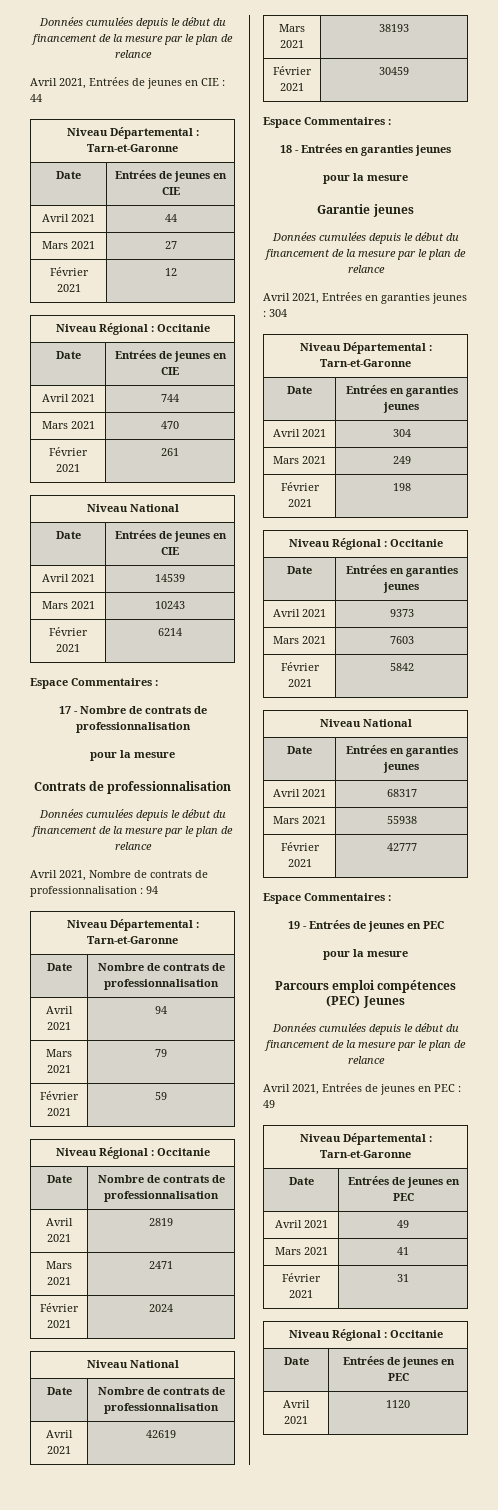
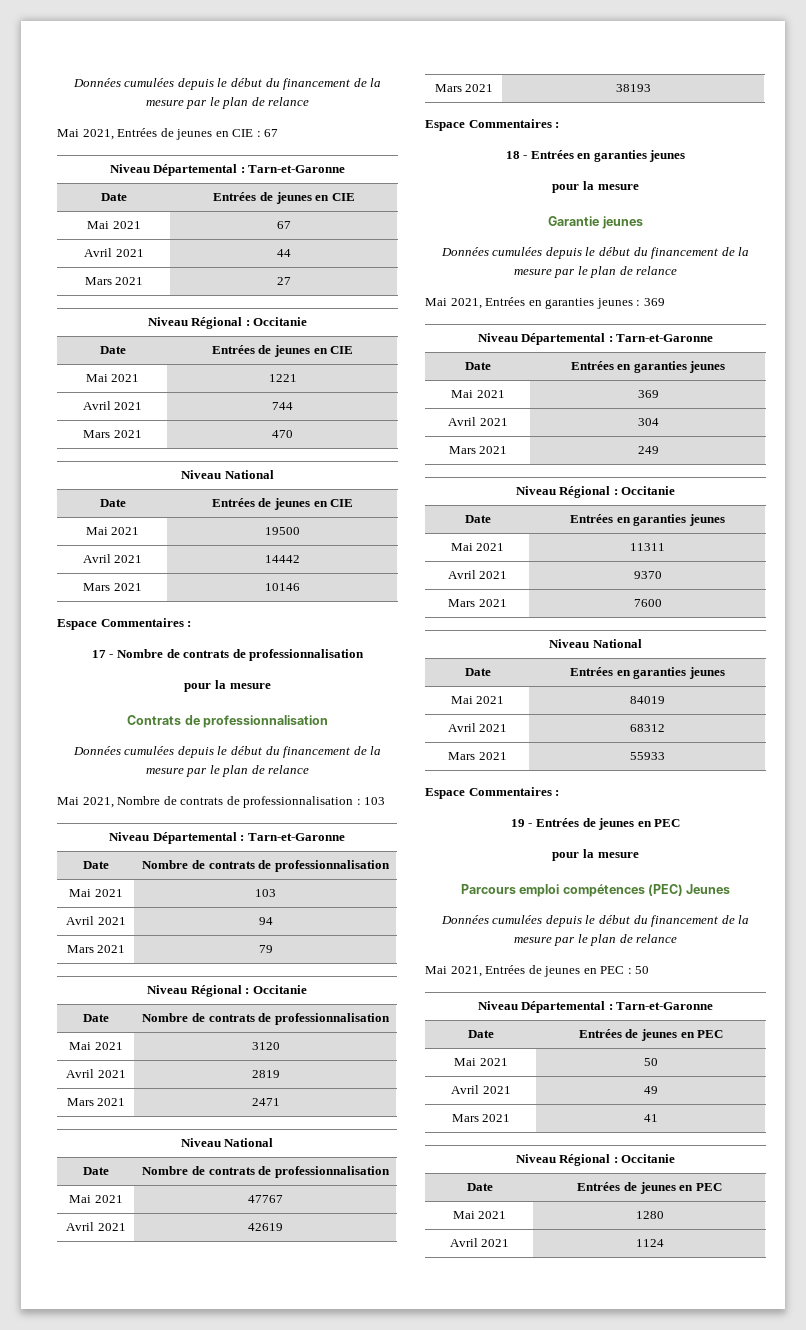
[30,78,57,86] Avril -> [57,129,79,137] Mai
[30,94,42,102] 44 -> [264,129,279,137] 67
(180, 191) none -> [87,221,141,229] [277,221,291,229] // Mai 2021 | 67
[49,267,89,276] [56,284,81,292] [164,268,177,276] // Février 2021 | 12 -> (291, 281) none
(179, 371) none -> [85,374,140,382] [268,374,297,382] // Mai 2021 | 1221
[49,447,88,456] [56,464,80,472] [161,448,179,456] // Février 2021 | 261 -> (293, 434) none
[41,574,95,582] [155,574,185,582] [41,601,95,609] [155,601,185,609] [49,627,88,636] [56,644,80,652] [158,628,182,636] // Avril 2021 | 14539 // Mars 2021 | 10243 // Février 2021 | 6214 -> [85,527,140,535] [265,527,300,535] [82,554,143,563] [265,555,300,563] [83,583,142,591] [265,583,300,591] // Mai 2021 | 19500 // Avril 2021 | 14442 // Mars 2021 | 10146
[30,870,57,878] Avril -> [57,797,79,805] Mai
[146,886,158,894] 94 -> [364,797,386,805] 103
(219, 984) none -> [69,889,123,897] [255,889,276,897] // Mai 2021 | 103
[40,1091,79,1100] [47,1108,71,1116] [155,1092,167,1100] // Février 2021 | 59 -> (273, 949) none
(219, 1196) none -> [69,1042,123,1050] [251,1042,280,1050] // Mai 2021 | 3120
[40,1303,79,1312] [47,1320,71,1328] [149,1304,173,1312] // Février 2021 | 2024 -> (280, 1102) none
(219, 1408) none -> [69,1195,123,1203] [248,1195,283,1203] // Mai 2021 | 47767
[273,66,312,75] [280,83,304,91] [379,67,409,75] // Février 2021 | 30459 -> (651, 88) none
[263,293,290,301] Avril -> [425,298,447,306] Mai
[269,309,287,317] 304 -> [643,298,665,306] 369
(419, 407) none -> [451,390,505,398] [637,390,659,398] // Mai 2021 | 369
[280,482,320,491] [287,499,312,507] [392,483,411,491] // Février 2021 | 198 -> (659, 450) none
[273,609,326,617] [389,609,414,617] [273,636,326,644] [389,636,414,644] [280,662,320,671] [287,679,312,687] [389,663,414,671] // Avril 2021 | 9373 // Mars 2021 | 7603 // Février 2021 | 5842 -> [450,543,505,551] [630,543,665,551] [447,570,508,579] [633,571,662,579] [448,599,507,607] [633,599,662,607] // Mai 2021 | 11311 // Avril 2021 | 9370 // Mars 2021 | 7600
[273,789,326,797] [386,789,417,797] [273,816,326,824] [386,816,417,824] [280,842,320,851] [287,859,312,867] [386,843,417,851] // Avril 2021 | 68317 // Mars 2021 | 55938 // Février 2021 | 42777 -> [450,696,505,704] [630,696,665,704] [447,723,508,732] [630,724,665,732] [448,752,507,760] [630,752,665,760] // Mai 2021 | 84019 // Avril 2021 | 68312 // Mars 2021 | 55933
[263,1084,290,1092] Avril -> [425,966,447,974] Mai
[263,1100,275,1108] 49 -> [635,966,650,974] 50
(414, 1197) none -> [454,1058,508,1066] [644,1058,658,1066] // Mai 2021 | 50
[282,1273,321,1282] [289,1290,313,1298] [397,1274,409,1282] // Février 2021 | 31 -> (658, 1118) none
[283,1400,310,1408] [284,1416,308,1424] [386,1400,410,1408] // Avril 2021 | 1120 -> [452,1211,507,1219] [635,1211,664,1219] [449,1238,510,1247] [635,1239,664,1247] // Mai 2021 | 1280 // Avril 2021 | 1124

